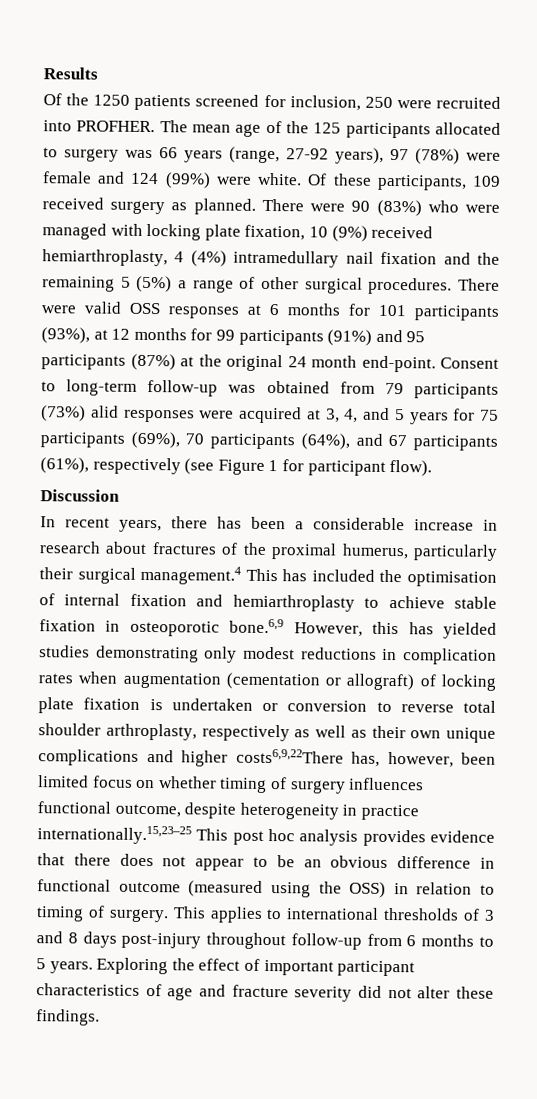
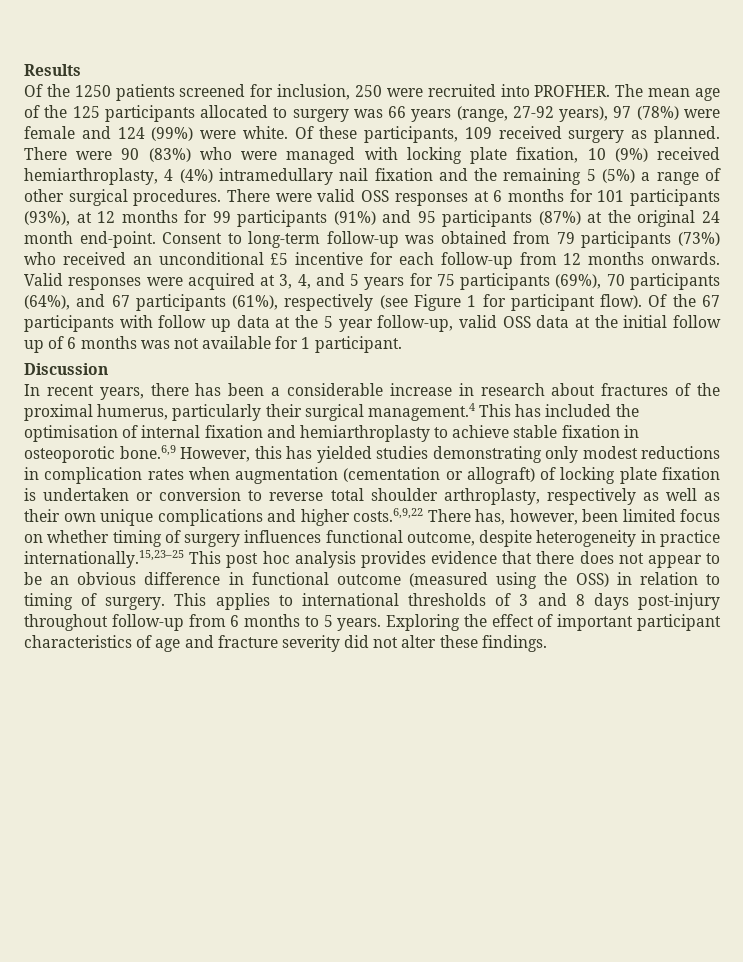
[90,405,119,418] alid -> [24,252,721,269] [24,273,63,286] who received an unconditional £5 incentive for each follow-up from 12 months onwards. Valid
(433, 468) none -> [648,294,721,307] [24,315,721,332] [24,336,402,353] Of the 67 participants with follow up data at the 5 year follow-up, valid OSS data at the initial follow up of 6 months was not available for 1 participant.
[235,748,344,764] costs6,9,22There -> [353,508,471,522] costs.6,9,22 There

